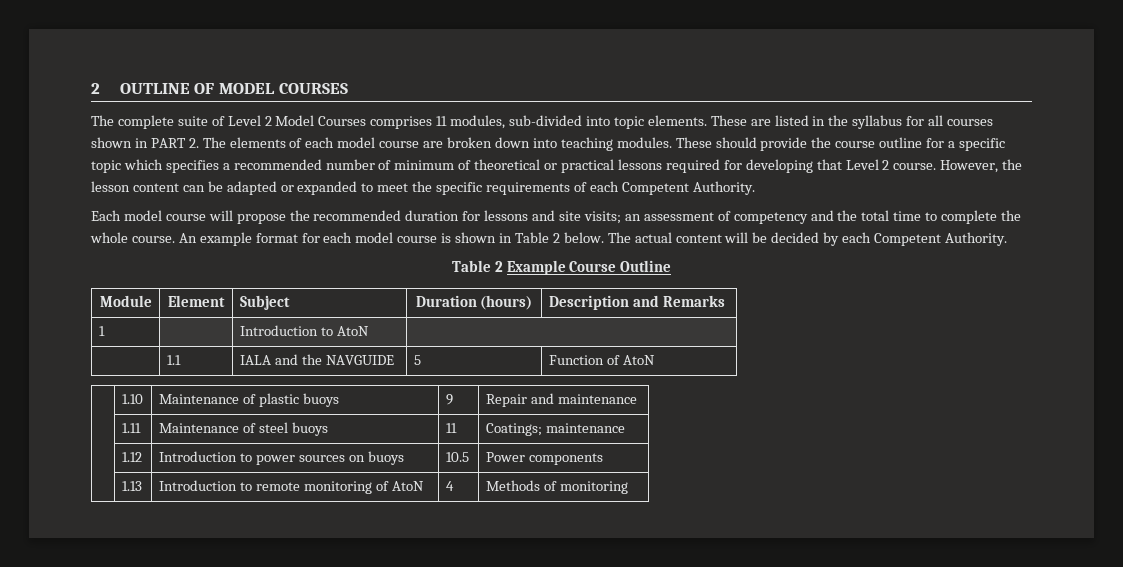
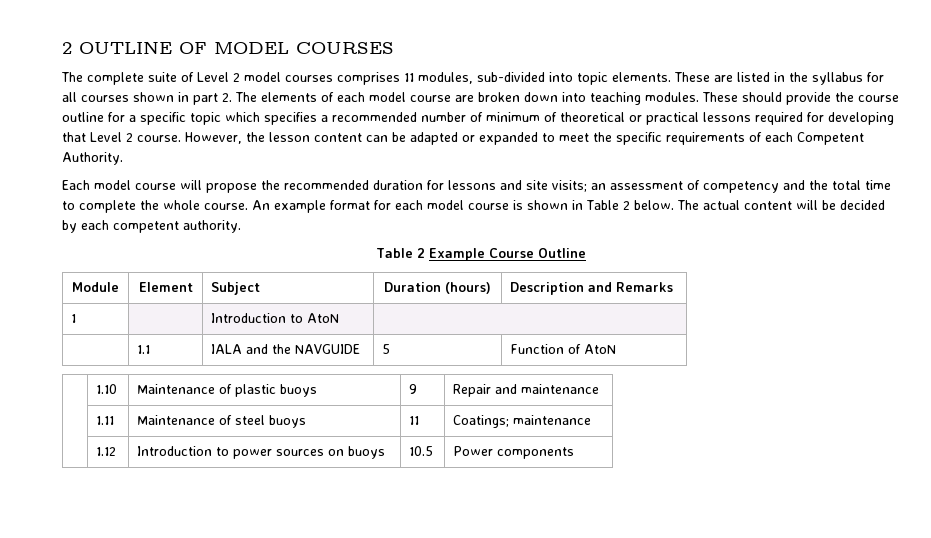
[275,115,367,126] Model Courses -> [244,72,333,82] model courses
[150,138,186,148] PART -> [193,93,218,105] part
[874,232,1007,246] Competent Authority. -> [113,220,241,233] competent authority.
[121,481,142,491] [158,480,424,494] [445,481,454,491] [485,480,628,494] // | 1.13 | Introduction to remote monitoring of AtoN | 4 | Methods of monitoring -> (575, 453) none

